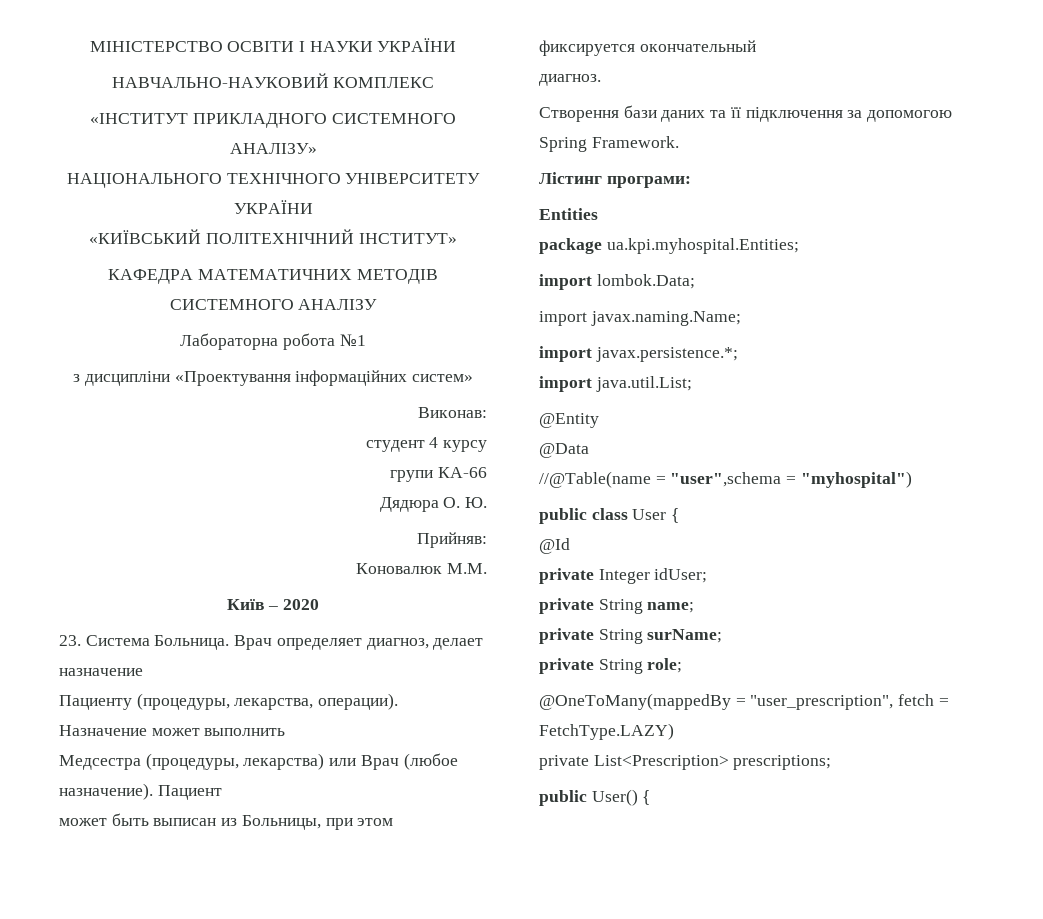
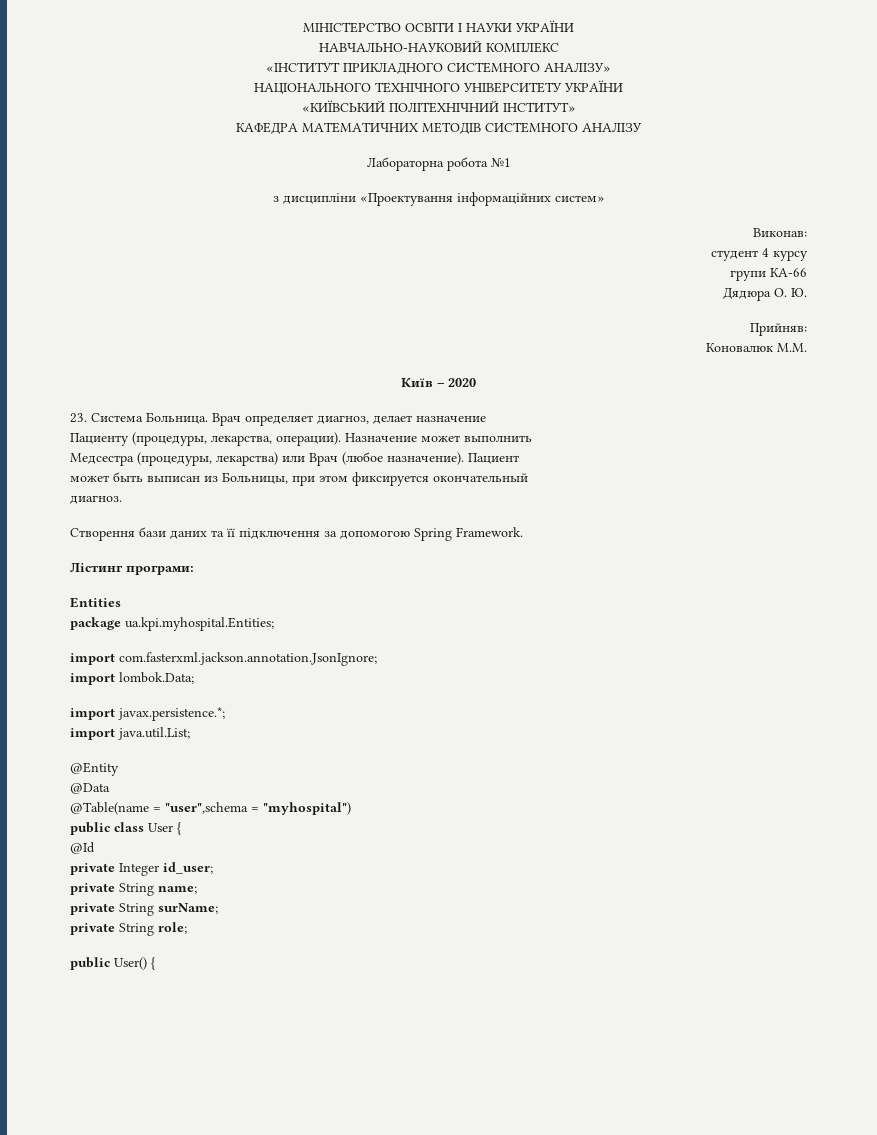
[596,274,695,289] [539,311,741,326] lombok.Data; // import javax.naming.Name; -> [119,652,377,666] [70,672,194,685] com.fasterxml.jackson.annotation.JsonIgnore; // import lombok.Data;
[539,471,651,488] //@Table(name -> [70,802,149,815] @Table(name
[654,568,708,583] idUser; -> [163,862,213,874] id_user;
[539,693,949,710] [539,723,674,740] [539,755,832,770] // @OneToMany(mappedBy = "user_prescription", fetch = FetchType.LAZY) // private List<Prescription> prescriptions; -> (187, 928) none

